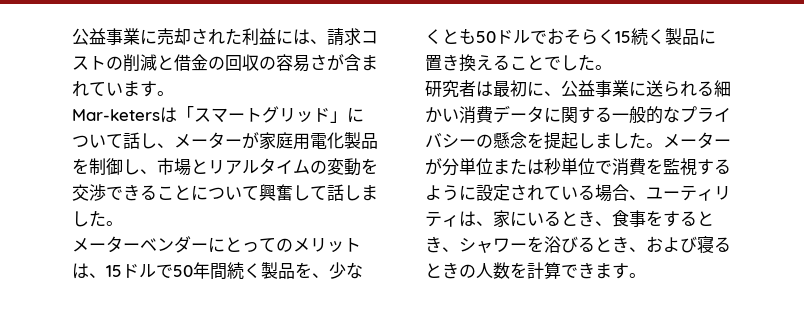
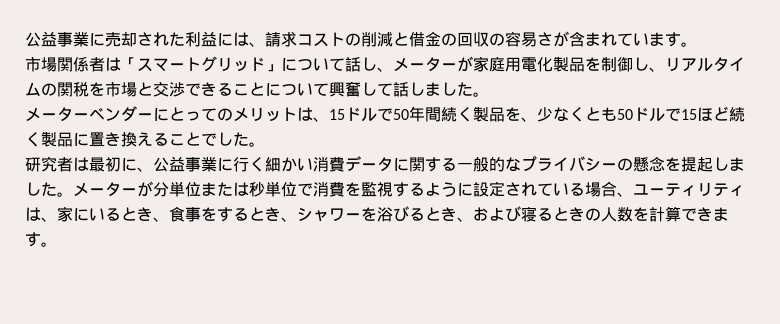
[72,109,160,121] Mar-keters -> [25,56,105,72] 市場関係者
[157,158,208,176] 市場と -> (665, 69) none
[327,158,378,176] 変動を -> [57,81,153,97] 関税を市場と
[547,28,631,45] おそらく15 -> [681,106,729,121] 15ほど
[646,80,714,97] 送られる -> [233,157,265,172] 行く

